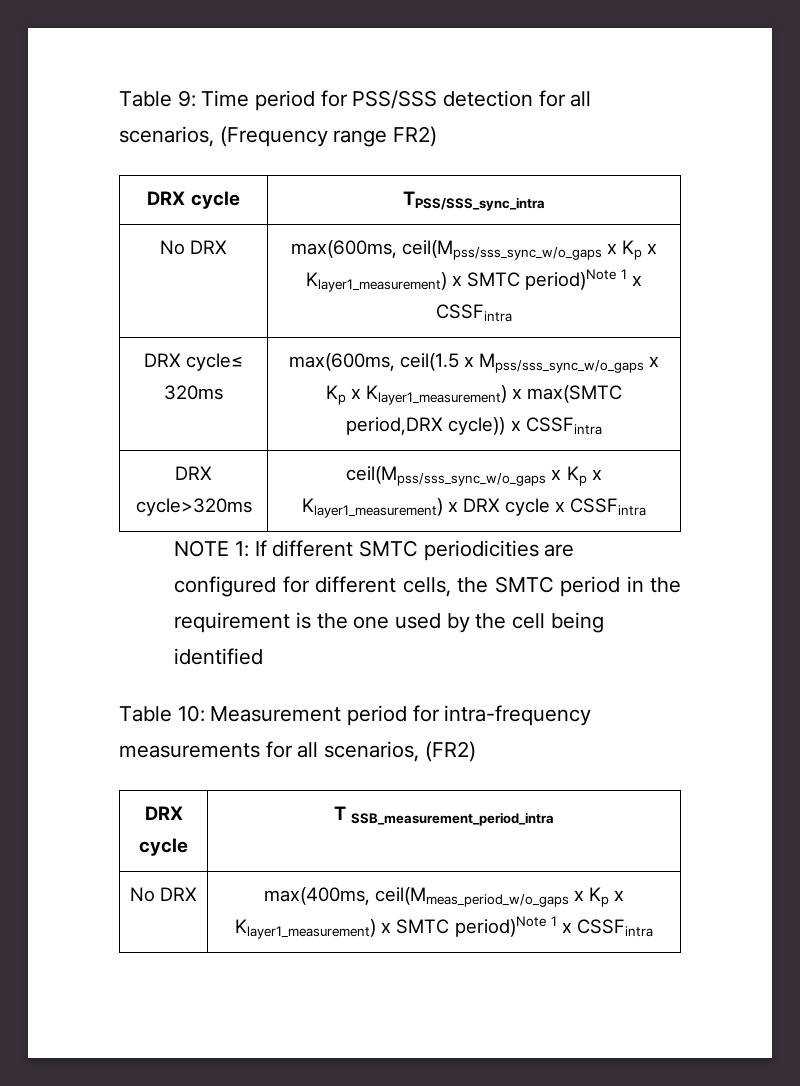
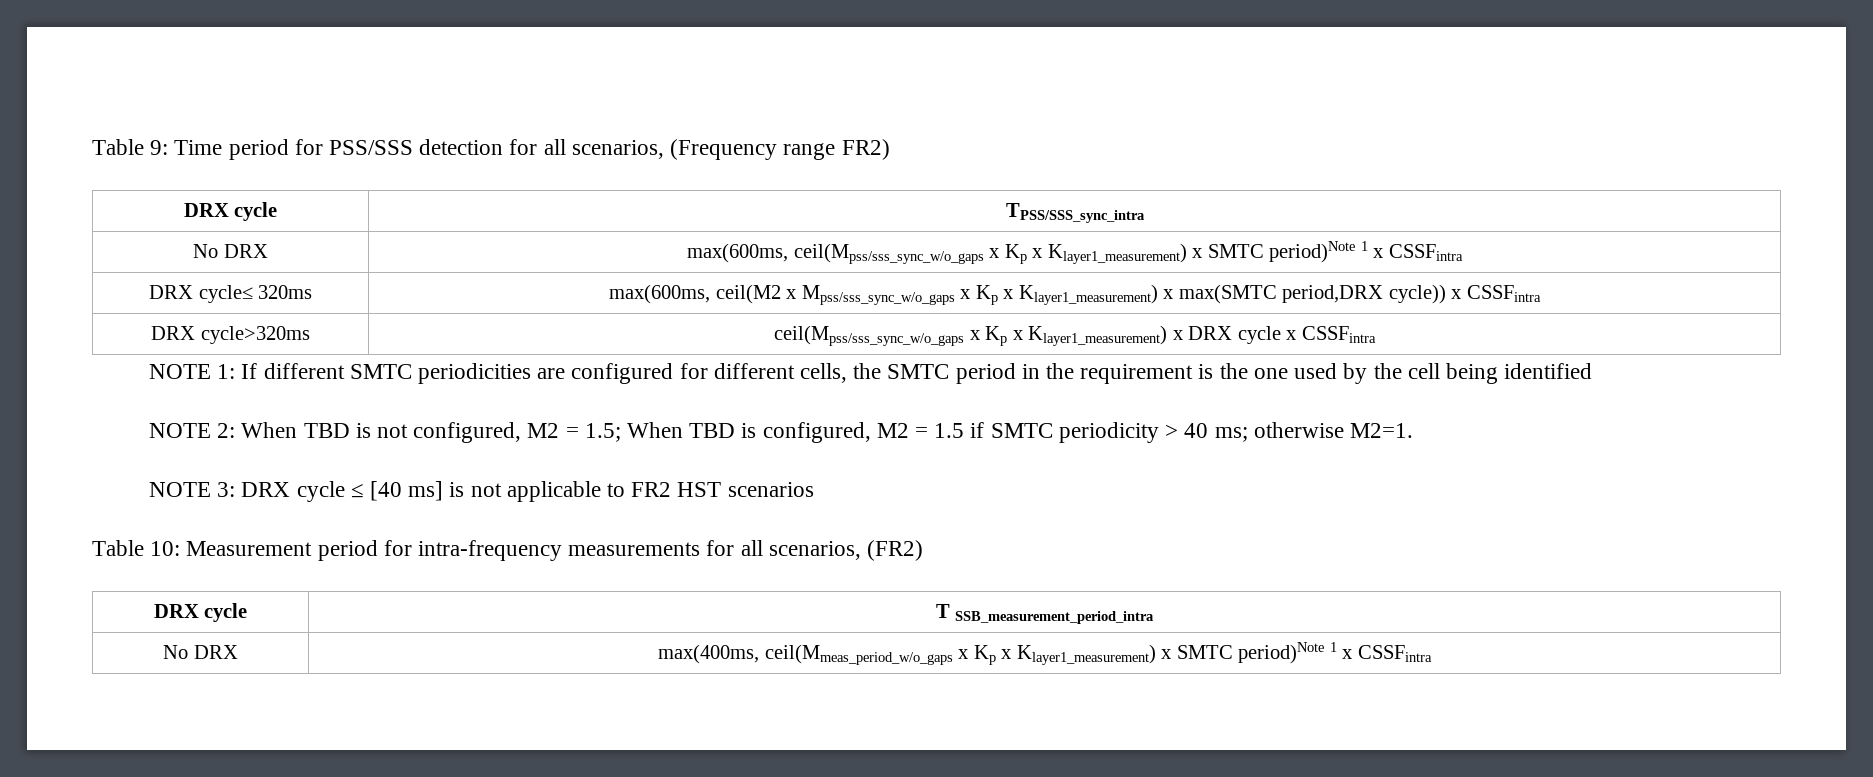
[399,353,459,371] ceil(1.5 -> [715,284,781,304] ceil(M2
(264, 656) none -> [148,422,1413,443] [148,481,814,502] // NOTE 2: When TBD is not configured, M2 = 1.5; When TBD is configured, M2 = 1.5 if SMTC periodicity > 40 ms; otherwise M2=1. // NOTE 3: DRX cycle ≤ [40 ms] is not applicable to FR2 HST scenarios

